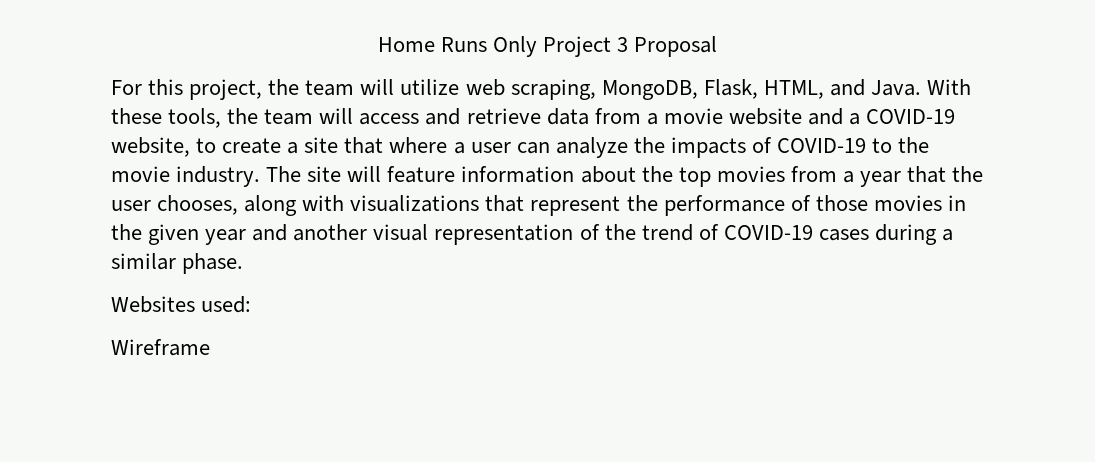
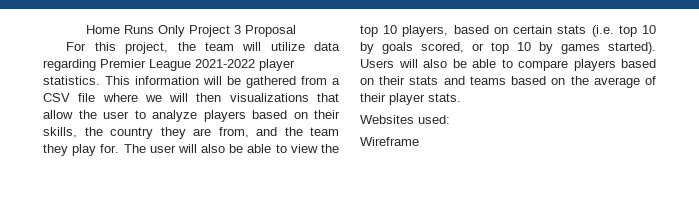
[465,79,972,100] [111,108,956,128] [111,137,930,158] [111,166,984,187] [111,195,966,216] [111,224,954,245] [111,253,244,274] web scraping, MongoDB, Flask, HTML, and Java. With these tools, the team will access and retrieve data from a movie website and a COVID-19 website, to create a site that where a user can analyze the impacts of COVID-19 to the movie industry. The site will feature information about the top movies from a year that the user chooses, along with visualizations that represent the performance of those movies in the given year and another visual representation of the trend of COVID-19 cases during a similar phase. -> [313,42,340,51] [43,59,295,71] [43,76,340,88] [43,93,339,102] [43,110,340,122] [43,127,339,139] [43,144,340,156] [360,25,656,37] [360,42,656,54] [360,59,656,71] [360,76,656,88] [360,93,461,105] data regarding Premier League 2021-2022 player statistics. This information will be gathered from a CSV file where we will then visualizations that allow the user to analyze players based on their skills, the country they are from, and the team they play for. The user will also be able to view the top 10 players, based on certain stats (i.e. top 10 by goals scored, or top 10 by games started). Users will also be able to compare players based on their stats and teams based on the average of their player stats.

